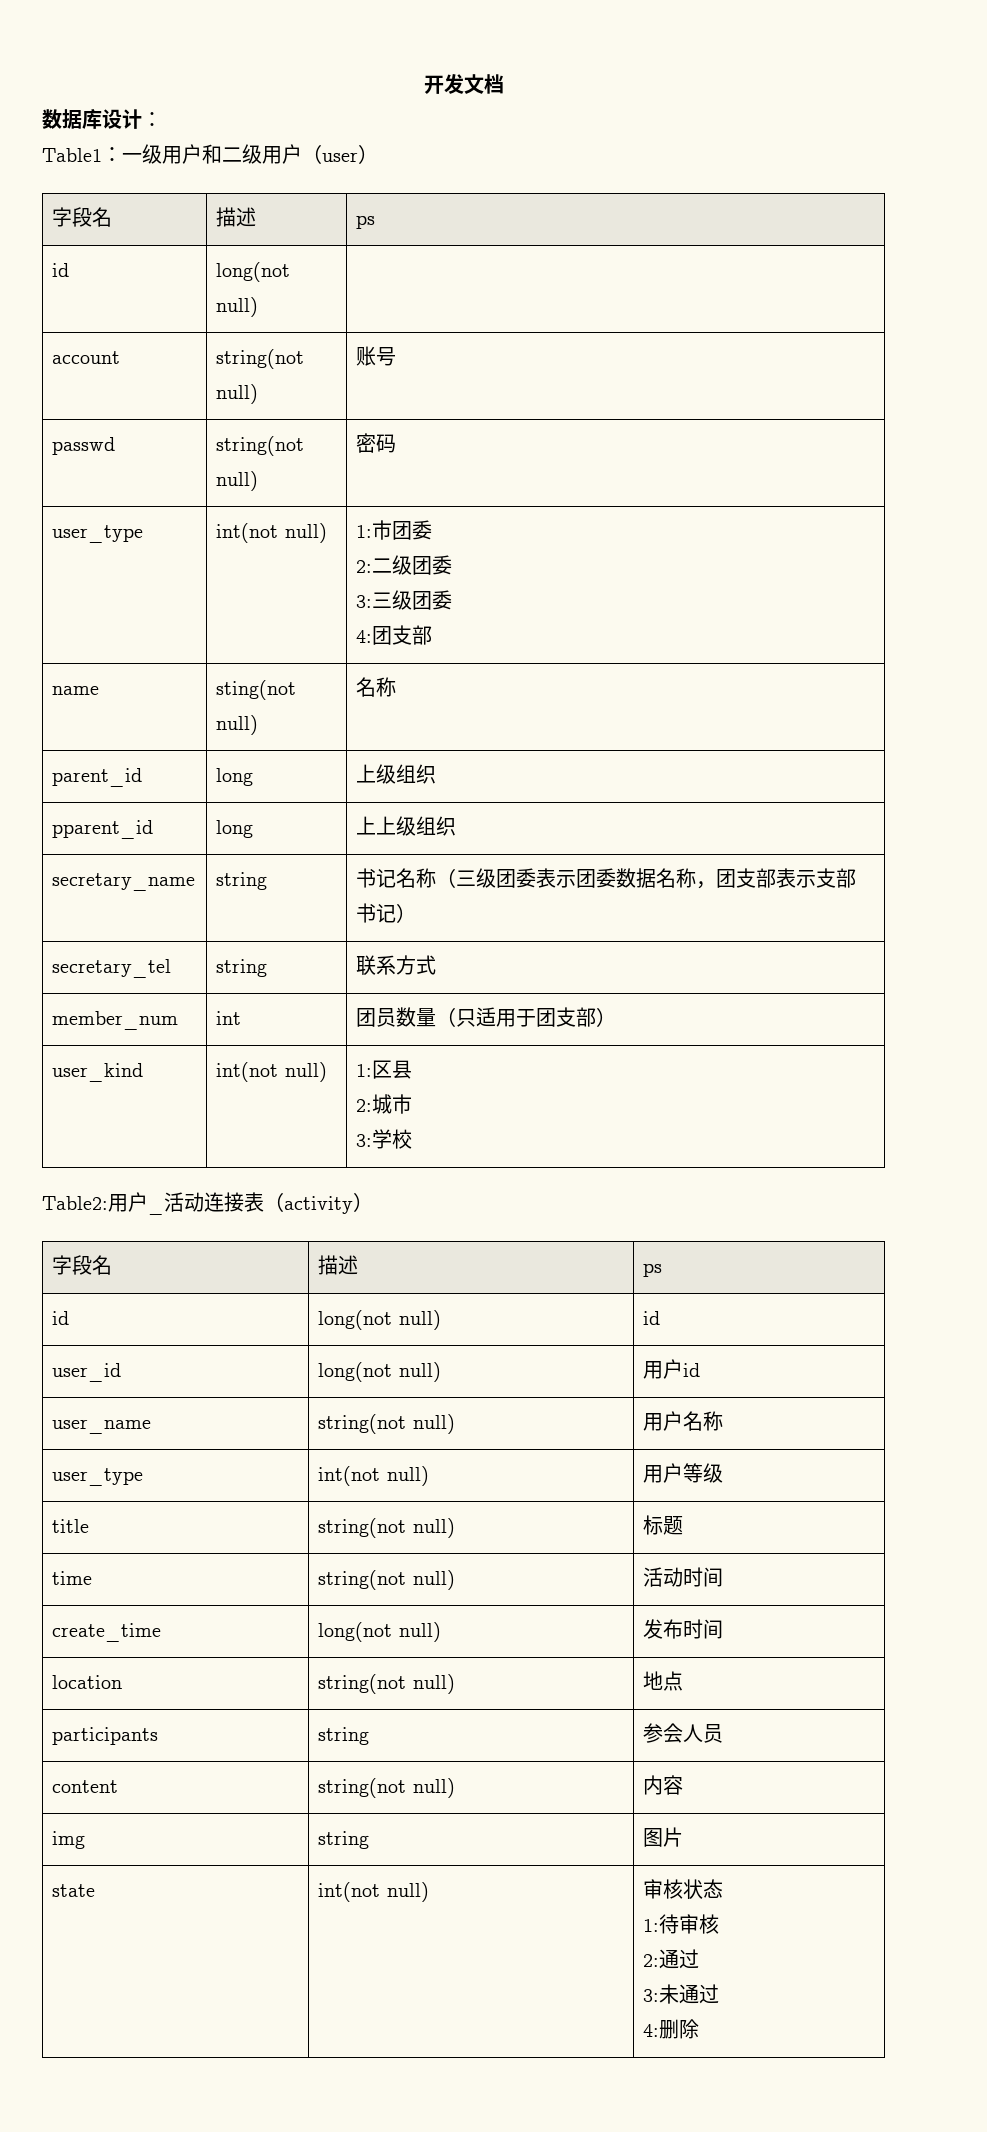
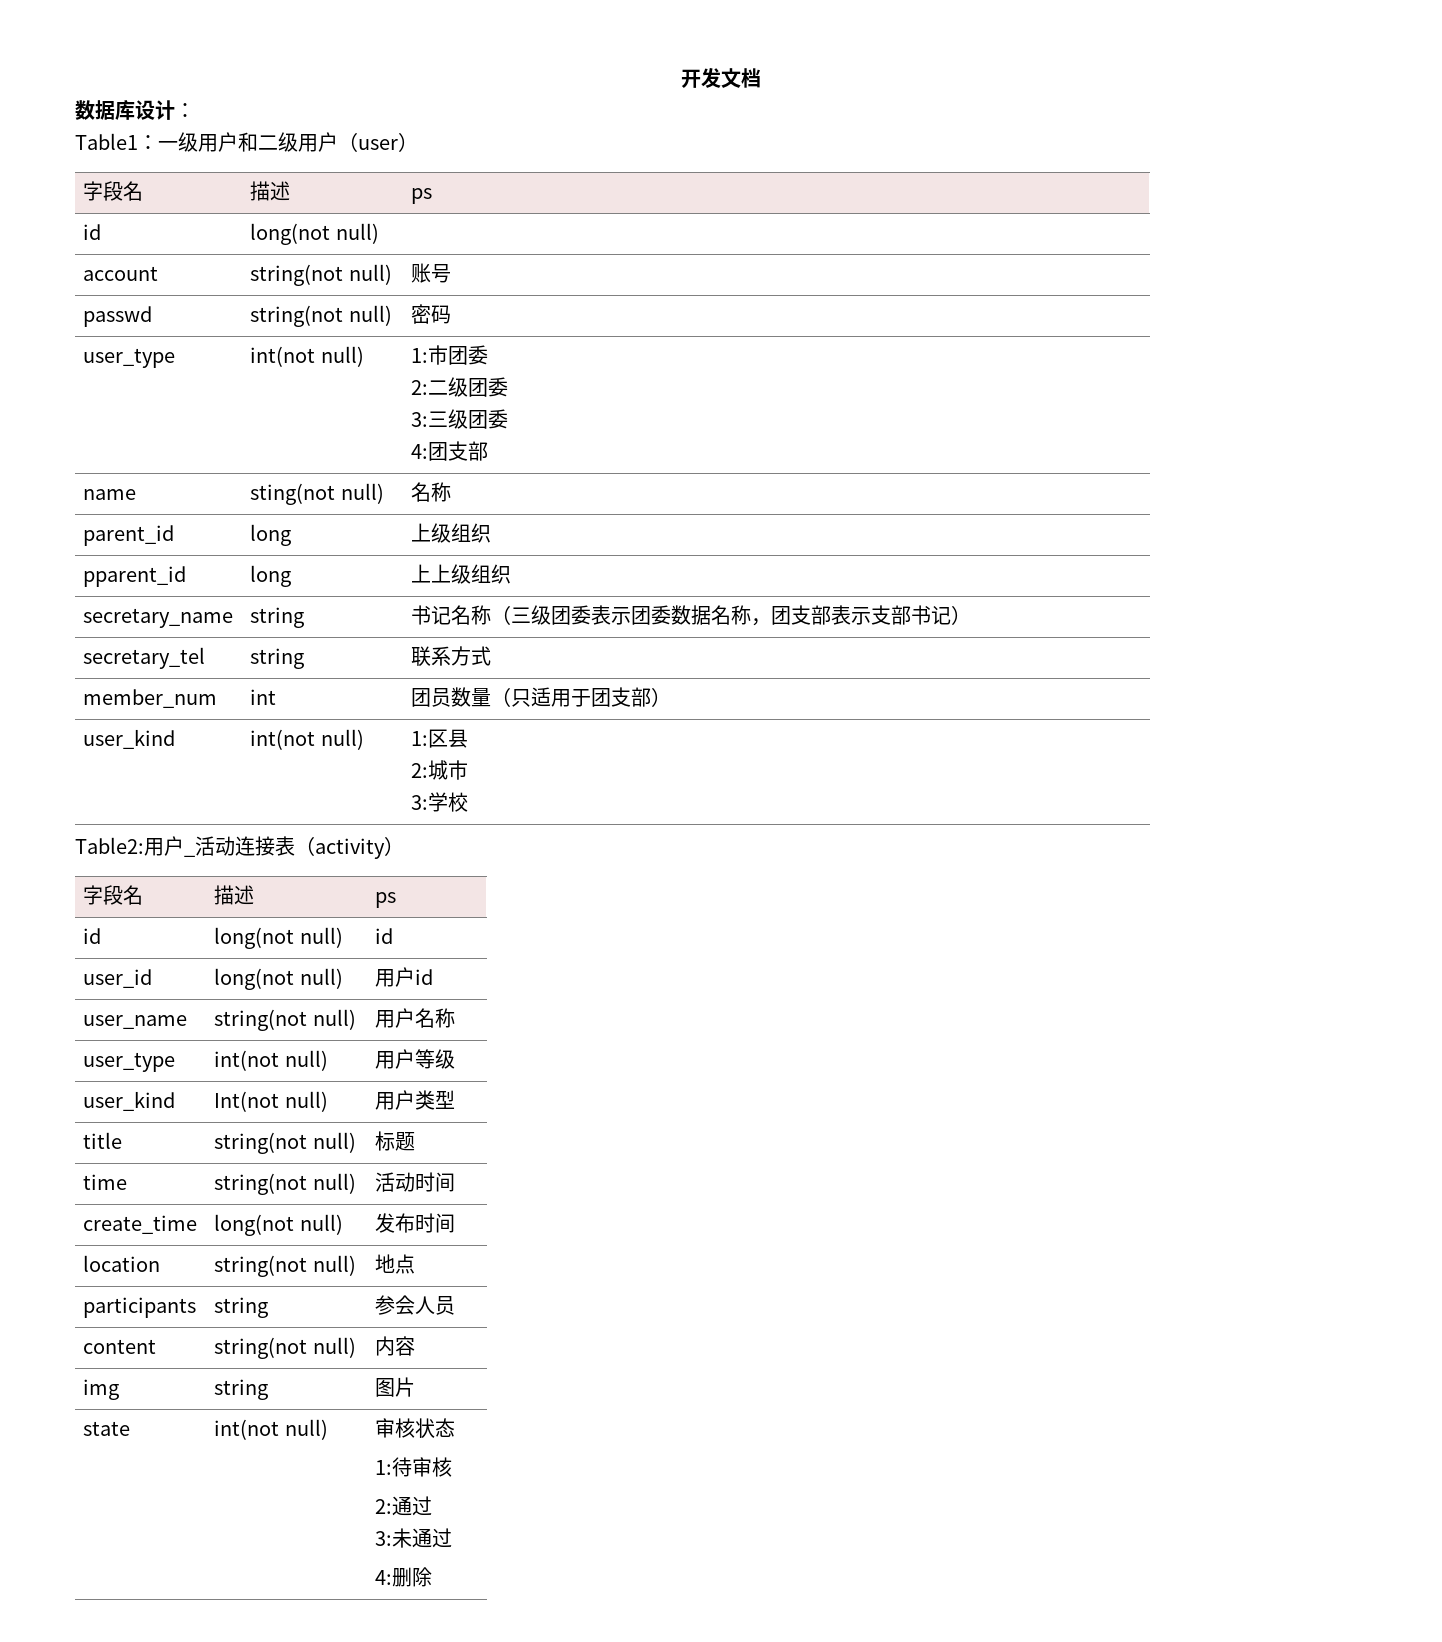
(724, 1473) none -> [83,1091,176,1111] [214,1091,328,1112] [375,1090,456,1110] // user_kind | Int(not null) | 用户类型

